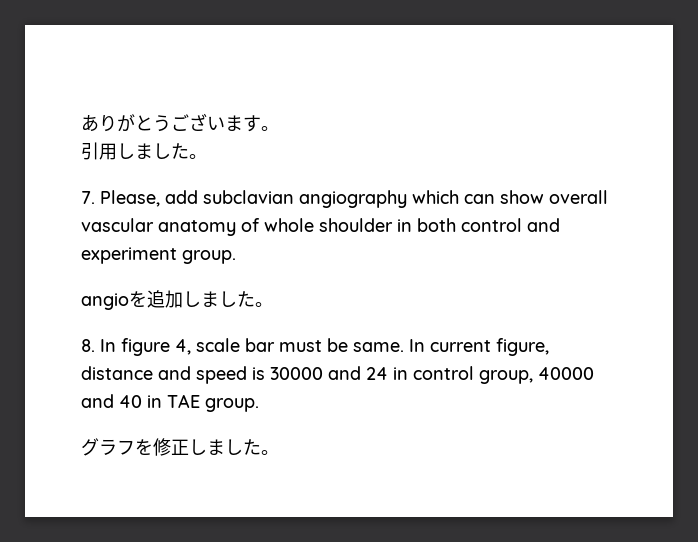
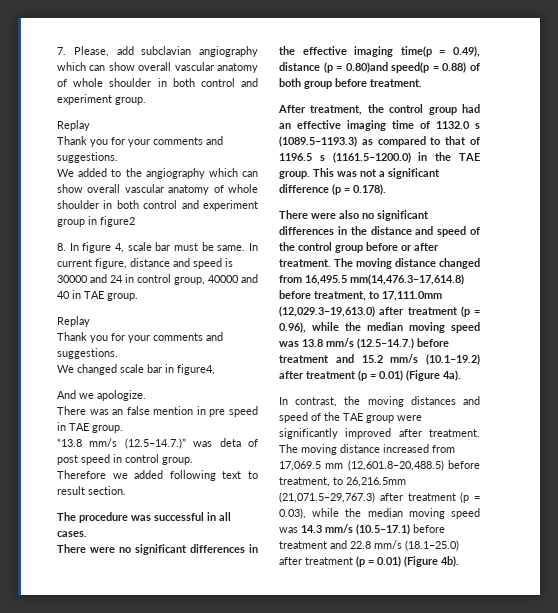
[81,113,279,132] [81,142,207,160] ありがとうございます。 // 引用しました。 // -> (57, 51) none
[81,290,273,310] angioを追加しました。 -> [57,120,90,131] [57,136,223,147] [57,152,118,163] [57,168,258,179] [57,184,258,195] [57,200,258,211] [57,216,135,227] Replay // Thank you for your comments and suggestions. // We added to the angiography which can show overall vascular anatomy of whole shoulder in both control and experiment group in figure2
[81,438,279,456] グラフを修正しました。 -> [57,316,90,327] [57,332,223,343] [57,348,118,359] [57,364,215,375] [57,390,146,401] [57,406,258,417] [57,422,123,433] [57,438,258,449] [57,454,193,465] [57,470,258,481] [57,486,126,495] [57,512,231,523] [57,531,87,537] [57,544,258,555] [279,46,480,57] [279,62,480,73] [279,78,422,89] [278,104,480,115] [279,120,480,131] [279,136,480,147] [279,152,480,163] [279,168,440,179] [279,184,386,195] [279,210,429,221] [279,226,480,237] [279,242,439,253] [279,258,480,269] [279,274,464,285] [279,290,442,301] [279,306,480,317] [279,322,480,333] [279,338,449,349] [279,354,480,365] [279,370,461,381] [279,396,480,407] [279,412,422,423] [279,428,480,439] [279,444,455,455] [279,460,480,471] [279,477,406,487] [279,492,480,503] [279,508,480,519] [279,524,445,535] [279,540,459,551] [279,556,459,567] Replay // Thank you for your comments and suggestions. // We changed scale bar in figure4, // And we apologize. // There was an false mention in pre speed in TAE group. // “13.8 mm/s (12.5–14.7.)” was deta of post speed in control group. // Therefore we added following text to result section. // The procedure was successful in all cases. // There were no significant differences in the effective imaging time(p = 0.49), distance (p = 0.80)and speed(p = 0.88) of both group before treatment. // After treatment, the control group had an effective imaging time of 1132.0 s (1089.5–1193.3) as compared to that of 1196.5 s (1161.5–1200.0) in the TAE group. This was not a significant difference (p = 0.178). // There were also no significant differences in the distance and speed of the control group before or after treatment. The moving distance changed from 16,495.5 mm(14,476.3–17,614.8) before treatment, to 17,111.0mm (12,029.3–19,613.0) after treatment (p = 0.96), while the median moving speed was 13.8 mm/s (12.5–14.7.) before treatment and 15.2 mm/s (10.1–19.2) after treatment (p = 0.01) (Figure 4a). // In contrast, the moving distances and speed of the TAE group were significantly improved after treatment. The moving distance increased from 17,069.5 mm (12,601.8–20,488.5) before treatment, to 26,216.5mm (21,071.5–29,767.3) after treatment (p = 0.03), while the median moving speed was 14.3 mm/s (10.5–17.1) before treatment and 22.8 mm/s (18.1–25.0) after treatment (p = 0.01) (Figure 4b).

